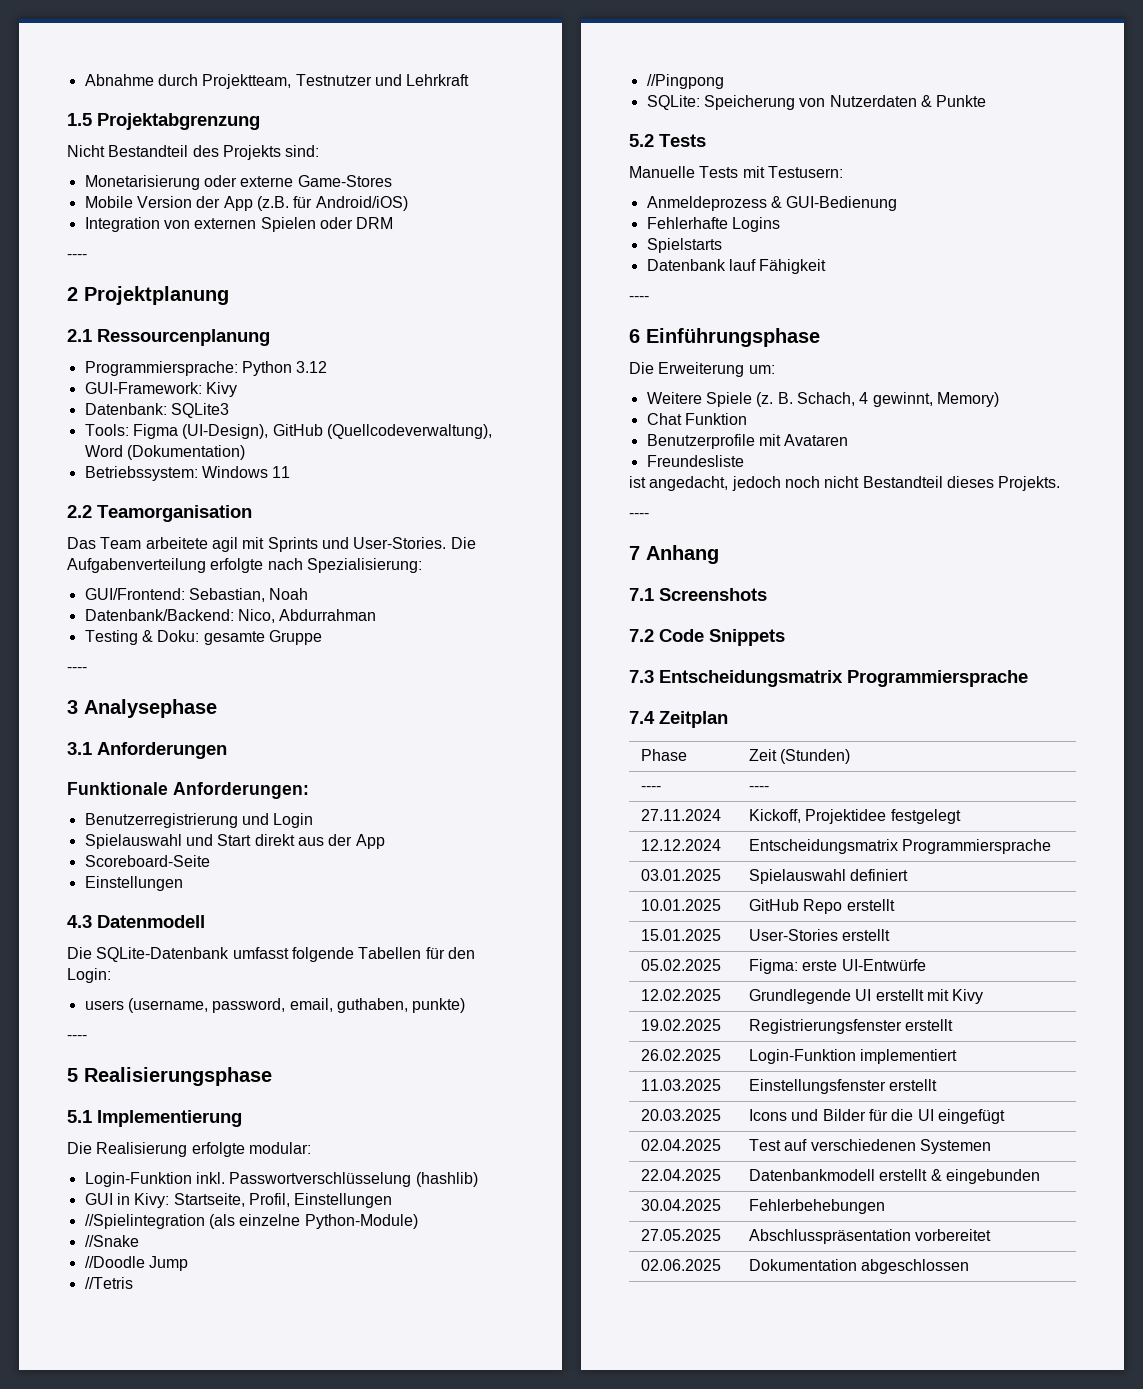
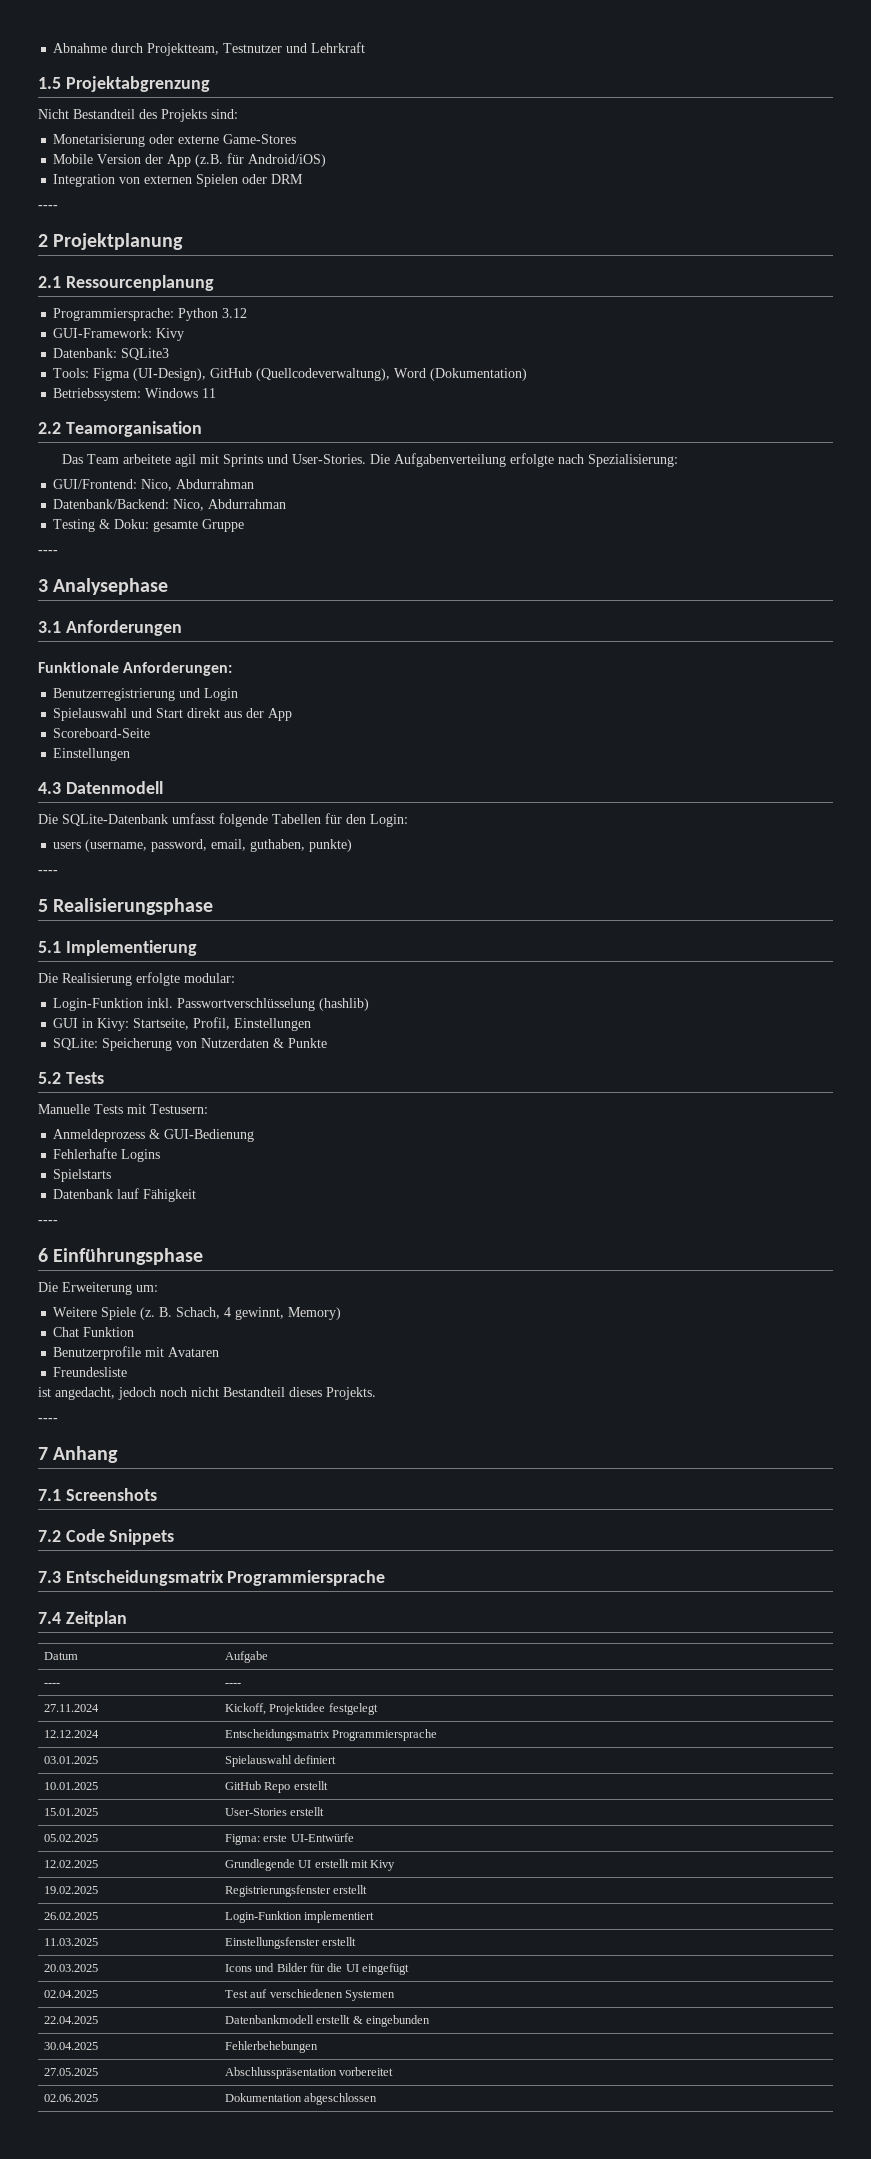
[188,588,309,602] Sebastian, Noah -> [141,479,255,491] Nico, Abdurrahman
[84,1214,418,1229] [84,1235,139,1247] [84,1256,188,1271] [84,1277,133,1289] [646,74,724,89] // //Spielintegration (als einzelne Python-Module) // //Snake // //Doodle Jump // //Tetris // //Pingpong -> (312, 1024) none
[641,749,688,761] [749,749,851,764] Phase | Zeit (Stunden) -> [43,1652,78,1660] [224,1651,268,1663] Datum | Aufgabe

